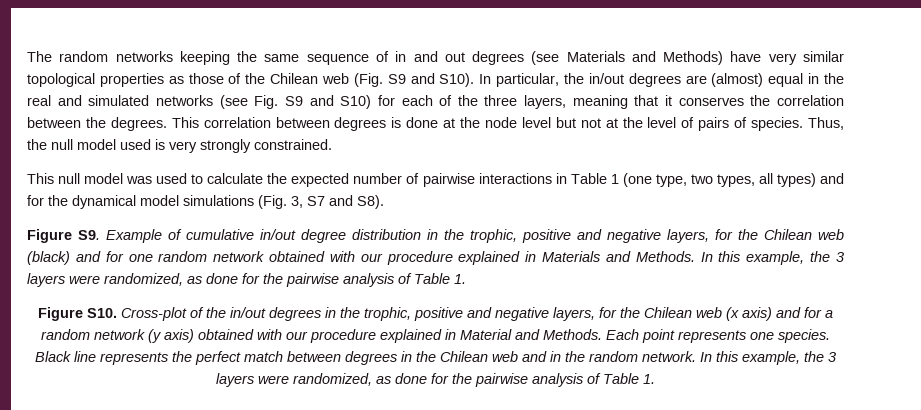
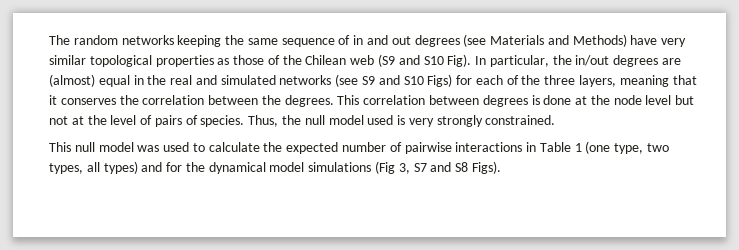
[353,73,475,87] (Fig. S9 and S10). -> [378,54,472,67] (S9 and S10 Fig).
[254,95,372,109] Fig. S9 and S10) -> [362,74,453,87] S9 and S10 Figs)
[258,195,287,209] (Fig. -> [375,161,396,174] (Fig
[357,195,384,209] [27,229,844,243] [27,251,845,265] [27,273,466,287] [38,307,833,321] [41,329,830,343] [35,351,836,365] [216,373,655,387] S8). // Figure S9. Example of cumulative in/out degree distribution in the trophic, positive and negative layers, for the Chilean web (black) and for one random network obtained with our procedure explained in Materials and Methods. In this example, the 3 layers were randomized, as done for the pairwise analysis of Table 1. // Figure S10. Cross-plot of the in/out degrees in the trophic, positive and negative layers, for the Chilean web (x axis) and for a random network (y axis) obtained with our procedure explained in Material and Methods. Each point represents one species. Black line represents the perfect match between degrees in the Chilean web and in the random network. In this example, the 3 layers were randomized, as done for the pairwise analysis of Table 1. -> [455,161,501,174] S8 Figs).

